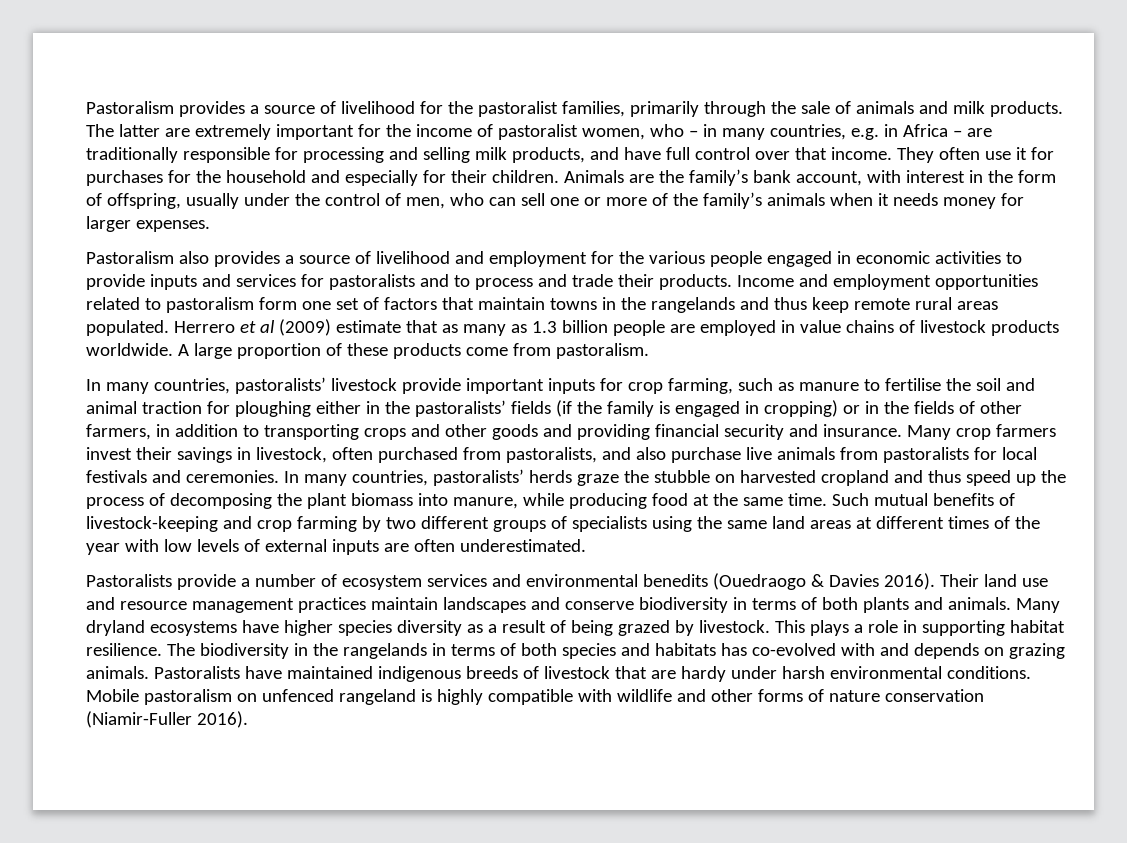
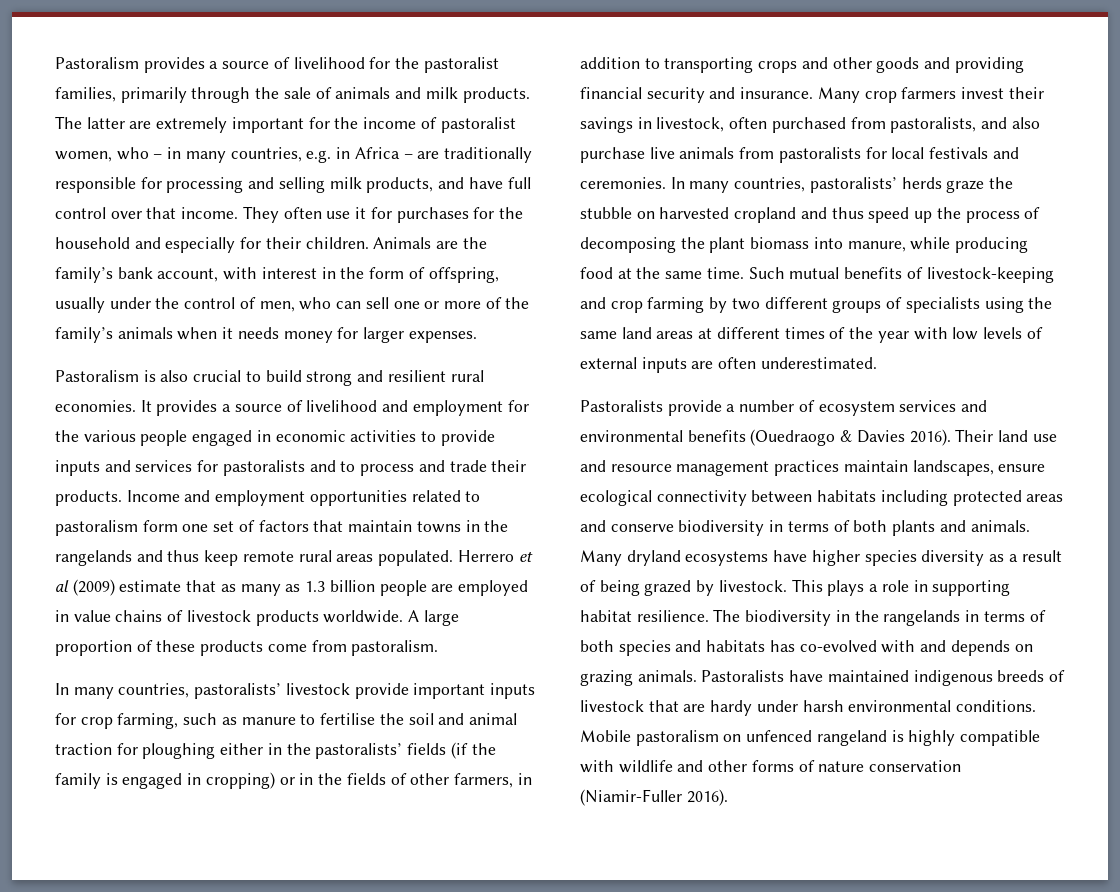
[178,251,209,264] also -> [143,370,484,386] [55,400,152,412] is also crucial to build strong and resilient rural economies. It
[642,574,708,587] benedits -> [687,430,746,442] benefits
[442,597,526,613] landscapes -> [912,460,1046,476] [580,490,1064,506] landscapes, ensure ecological connectivity between habitats including protected areas

